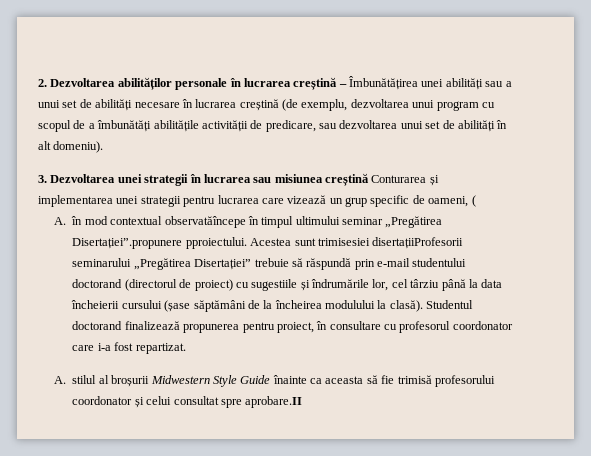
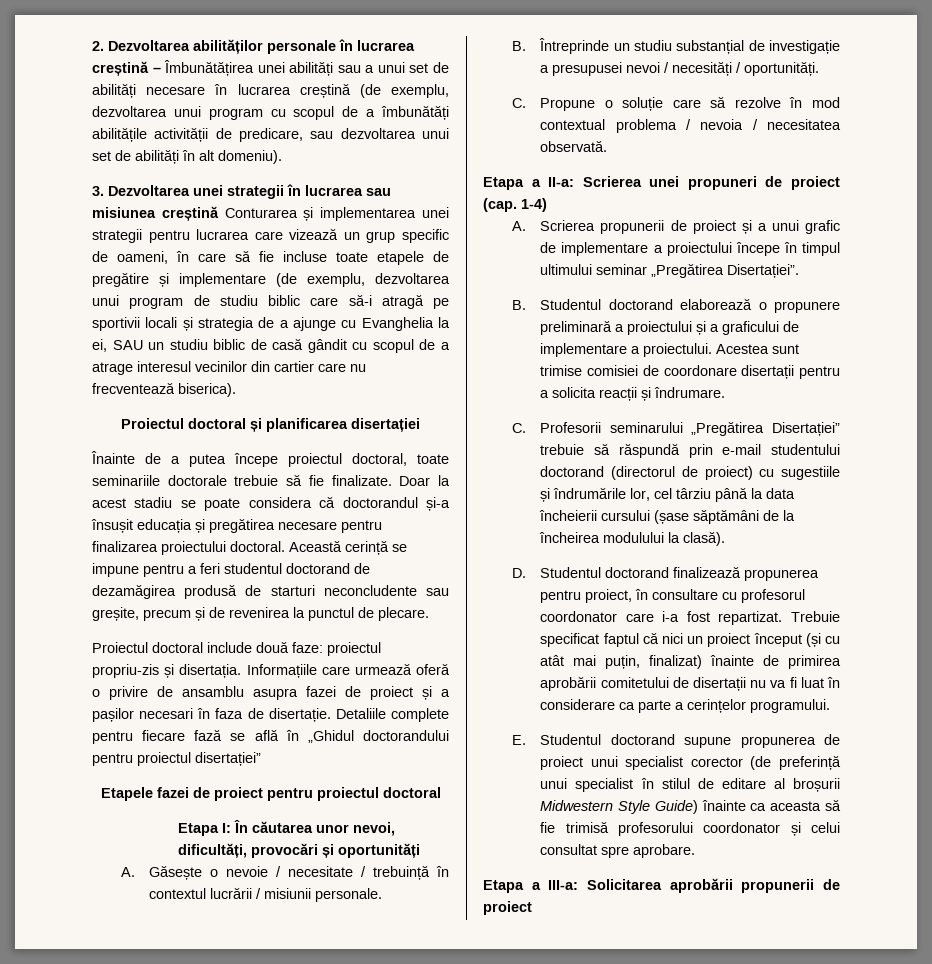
[471,195,476,207] [54,216,246,228] ( // A. în mod contextual observatăîncepe -> [176,250,449,265] [92,272,450,287] [92,294,449,309] [92,317,450,331] [92,338,450,353] [92,361,366,375] [92,382,236,397] [121,418,420,432] [91,451,449,467] [92,474,451,486] [92,496,450,511] [91,518,382,533] [92,540,407,555] [92,563,370,577] [92,584,449,599] [92,607,429,621] [92,641,381,656] [92,663,450,678] [92,686,450,700] [92,708,449,722] [92,729,449,744] [92,752,261,766] [100,787,441,801] [177,820,395,836] [177,843,420,858] [120,865,449,880] [149,887,383,902] [511,38,840,54] [540,61,820,76] [511,96,840,111] [540,119,841,133] [540,140,608,152] [483,176,840,190] [483,198,547,212] [511,220,840,234] [540,242,780,256] în care să fie incluse toate etapele de pregătire și implementare (de exemplu, dezvoltarea unui program de studiu biblic care să-i atragă pe sportivii locali și strategia de a ajunge cu Evanghelia la ei, SAU un studiu biblic de casă gândit cu scopul de a atrage interesul vecinilor din cartier care nu frecventează biserica). // Proiectul doctoral și planificarea disertației // Înainte de a putea începe proiectul doctoral, toate seminariile doctorale trebuie să fie finalizate. Doar la acest stadiu se poate considera că doctorandul și-a însușit educația și pregătirea necesare pentru finalizarea proiectului doctoral. Această cerință se impune pentru a feri studentul doctorand de dezamăgirea produsă de starturi neconcludente sau greșite, precum și de revenirea la punctul de plecare. // Proiectul doctoral include două faze: proiectul propriu-zis și disertația. Informațiile care urmează oferă o privire de ansamblu asupra fazei de proiect și a pașilor necesari în faza de disertație. Detaliile complete pentru fiecare fază se află în „Ghidul doctorandului pentru proiectul disertației” // Etapele fazei de proiect pentru proiectul doctoral // Etapa I: În căutarea unor nevoi, dificultăți, provocări și oportunități // A. Găsește o nevoie / necesitate / trebuință în contextul lucrării / misiunii personale. // B. Întreprinde un studiu substanțial de investigație a presupusei nevoi / necesități / oportunități. // C. Propune o soluție care să rezolve în mod contextual problema / nevoia / necesitatea observată. // Etapa a II-a: Scrierea unei propuneri de proiect (cap. 1-4) // A. Scrierea propunerii de proiect și a unui grafic de implementare a proiectului începe
[72,237,464,249] Disertației”.propunere pproiectului. Acestea sunt trimisesiei disertațiiProfesorii -> [727,264,800,278] [511,298,840,313] [540,320,800,335] [540,343,800,357] [540,365,840,379] [540,387,726,401] [511,422,602,433] Disertației”. // B. Studentul doctorand elaborează o propunere preliminară a proiectului și a graficului de implementare a proiectului. Acestea sunt trimise comisiei de coordonare disertații pentru a solicita reacții și îndrumare. // C. Profesorii
(423, 306) none -> [511,568,526,578] // D.
[54,375,97,384] // A. stilul -> [791,611,840,622] [540,632,840,647] [540,655,841,669] [540,676,840,691] [540,699,831,713] [511,734,840,748] [540,755,841,770] [540,778,766,792] Trebuie specificat faptul că nici un proiect început (și cu atât mai puțin, finalizat) înainte de primirea aprobării comitetului de disertații nu va fi luat în considerare ca parte a cerințelor programului. // E. Studentul doctorand supune propunerea de proiect unui specialist corector (de preferință unui specialist în stilul de editare
[240,375,271,384] Guide -> [654,800,698,814] Guide)
[245,396,303,408] aprobare.II -> [633,844,696,858] [483,878,840,893] [483,901,532,915] aprobare. // Etapa a III-a: Solicitarea aprobării propunerii de proiect

